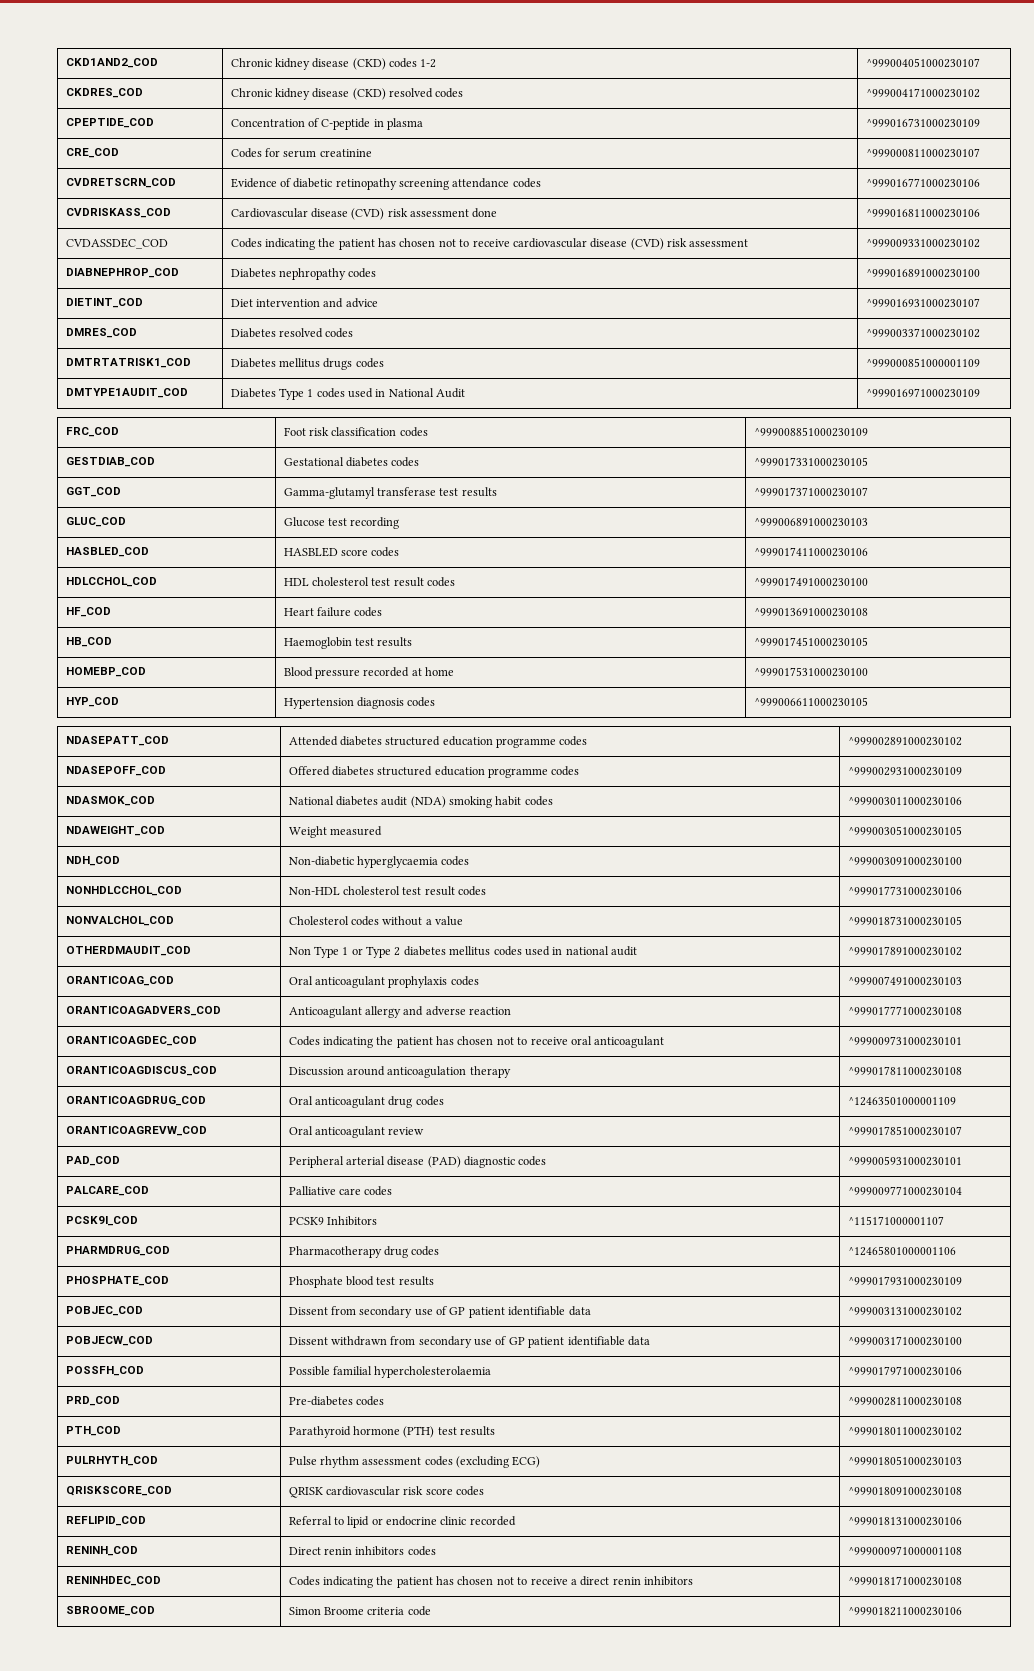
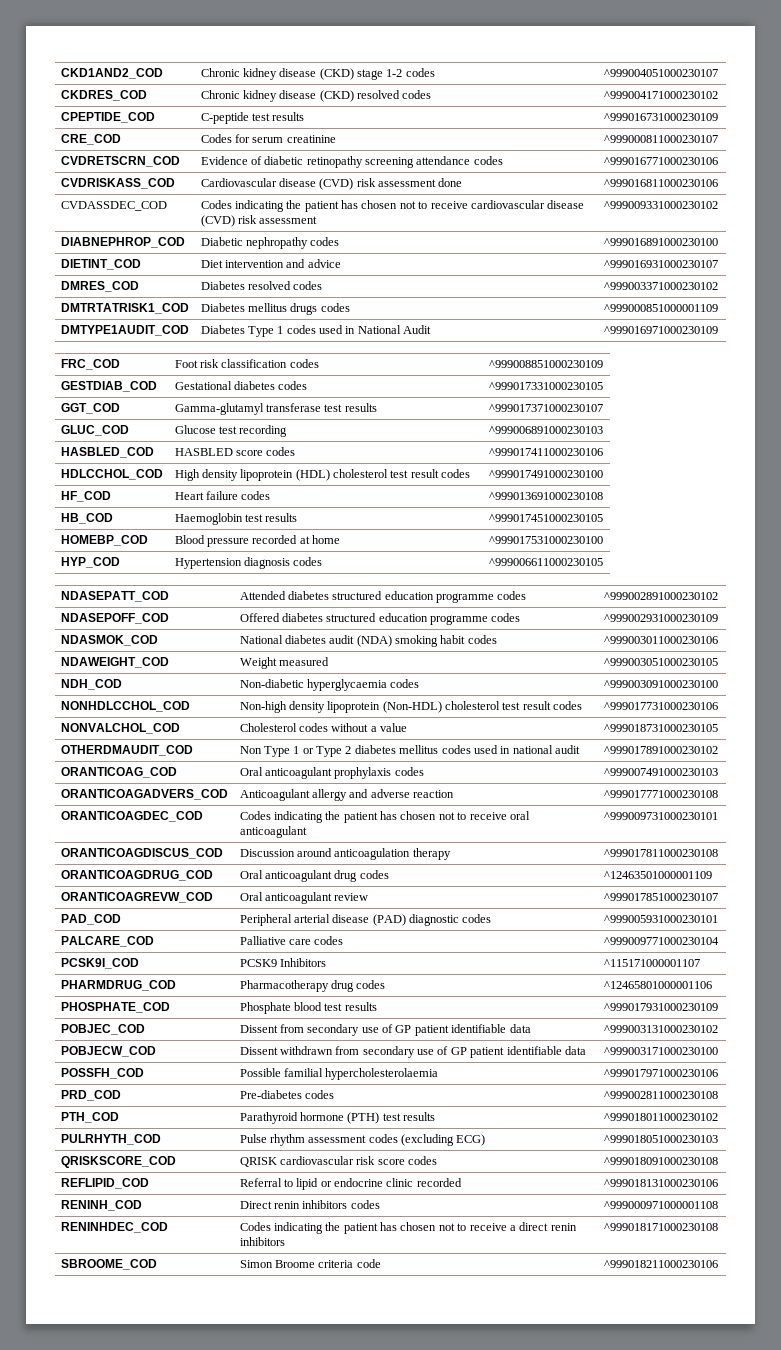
[389,58,437,68] codes 1-2 -> [357,68,435,80] stage 1-2 codes
[230,118,424,130] Concentration of C-peptide in plasma -> [200,112,305,124] C-peptide test results
[230,268,276,278] Diabetes -> [200,237,243,246] Diabetic
[283,578,309,586] HDL -> [174,469,330,481] High density lipoprotein (HDL)
[288,887,340,895] Non-HDL -> [239,701,442,713] Non-high density lipoprotein (Non-HDL)

